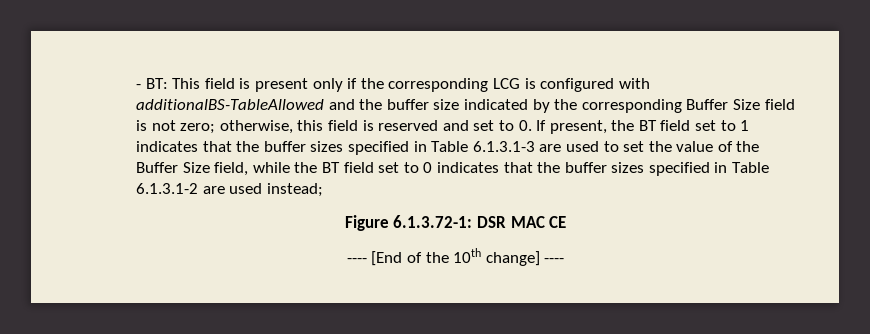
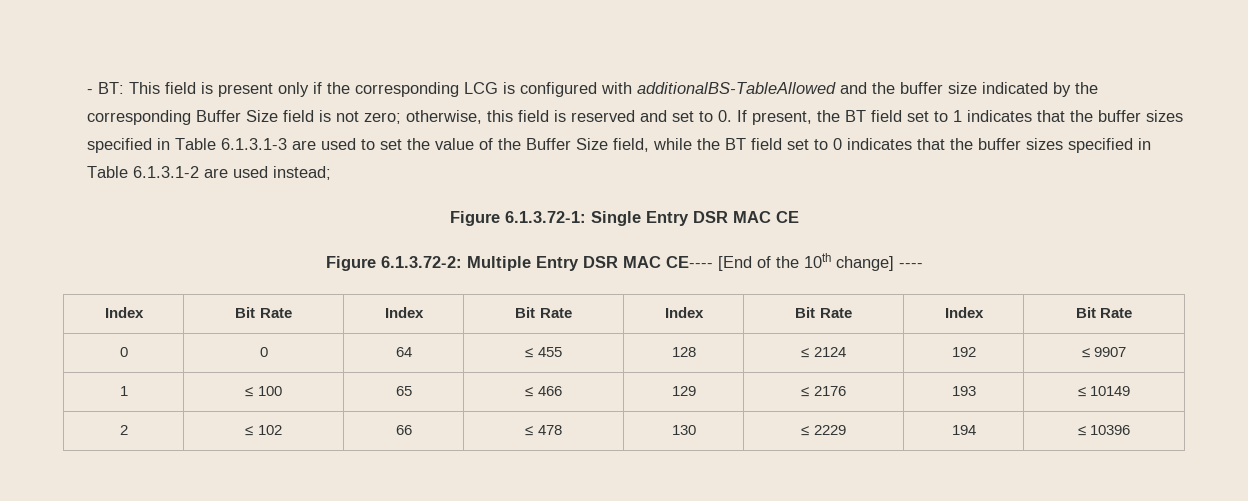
(473, 221) none -> [590,211,689,226] Single Entry
[346,258,367,263] ---- -> [325,256,713,271] Figure 6.1.3.72-2: Multiple Entry DSR MAC CE----
(565, 260) none -> [104,307,144,318] [235,307,292,318] [384,307,424,318] [515,307,572,318] [664,307,704,318] [795,307,852,318] [944,307,984,318] [1075,307,1133,318] [119,347,128,357] [259,347,268,357] [395,347,412,357] [525,347,562,358] [671,347,696,357] [801,347,846,358] [951,347,976,357] [1081,347,1127,358] [119,386,128,396] [245,386,282,397] [395,386,412,396] [525,386,562,397] [671,386,696,396] [801,386,846,397] [951,386,976,396] [1077,386,1131,397] [119,425,128,435] [245,425,282,436] [395,425,412,435] [525,425,562,436] [671,425,696,435] [801,425,846,436] [951,425,976,435] [1077,425,1131,436] // Index | Bit Rate | Index | Bit Rate | Index | Bit Rate | Index | Bit Rate // 0 | 0 | 64 | ≤ 455 | 128 | ≤ 2124 | 192 | ≤ 9907 // 1 | ≤ 100 | 65 | ≤ 466 | 129 | ≤ 2176 | 193 | ≤ 10149 // 2 | ≤ 102 | 66 | ≤ 478 | 130 | ≤ 2229 | 194 | ≤ 10396

